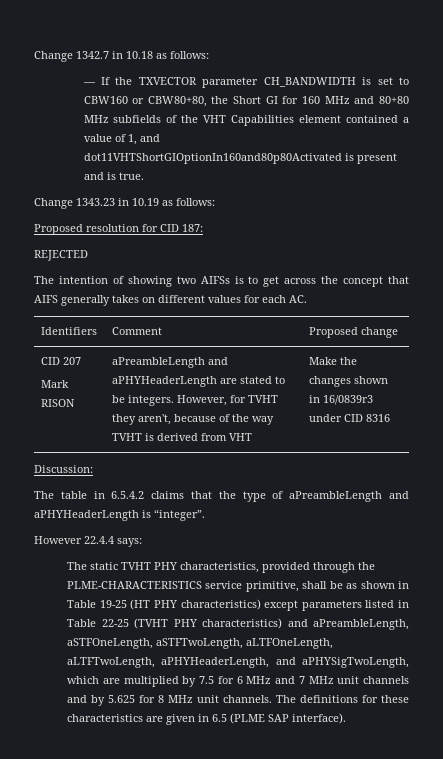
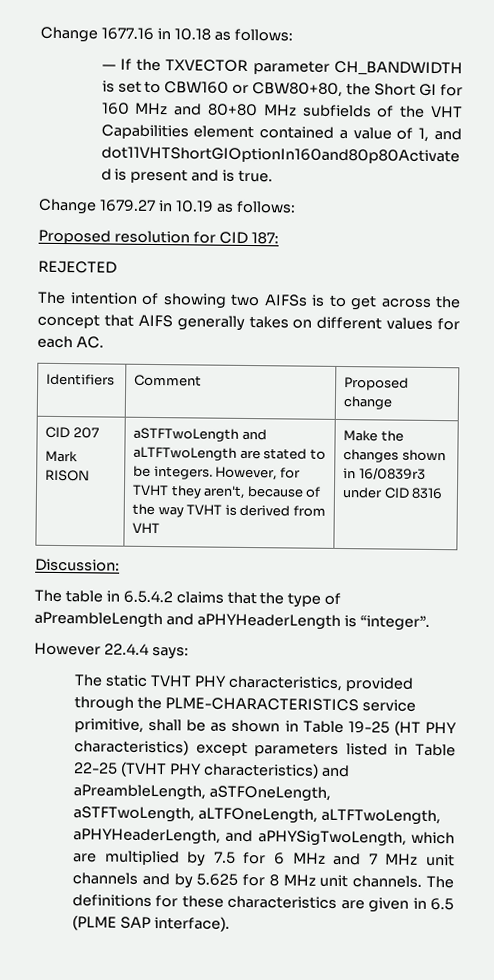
[34,51,109,62] Change 1342.7 -> [40,26,154,43] Change 1677.16
[76,198,115,206] 1343.23 -> [98,199,156,213] 1679.27
[112,357,229,368] [112,376,218,387] aPreambleLength and aPHYHeaderLength -> [133,427,267,442] [133,446,238,461] aSTFTwoLength and aLTFTwoLength

